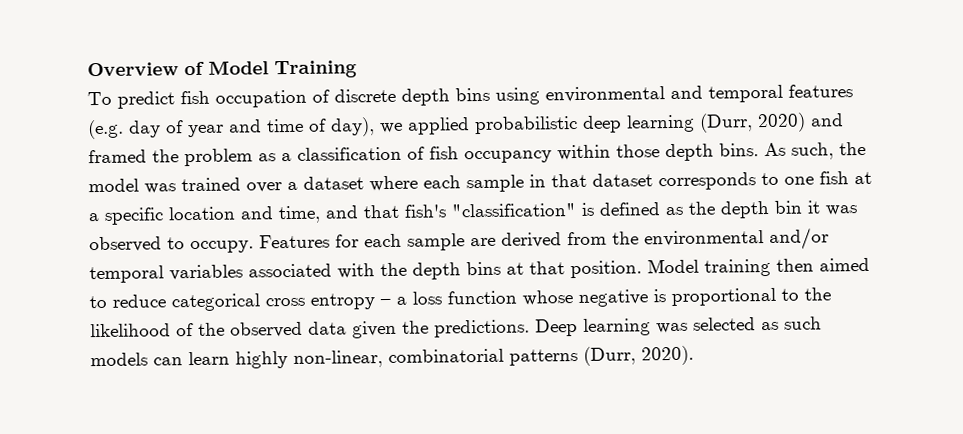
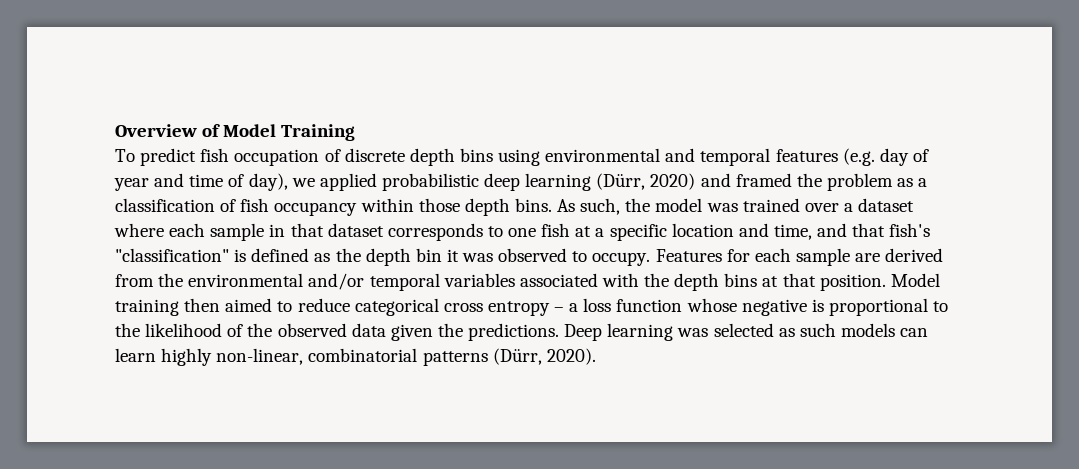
[699,113,753,133] (Durr, -> [596,173,646,190] (Dürr,
[583,346,636,366] (Durr, -> [492,348,542,365] (Dürr,

